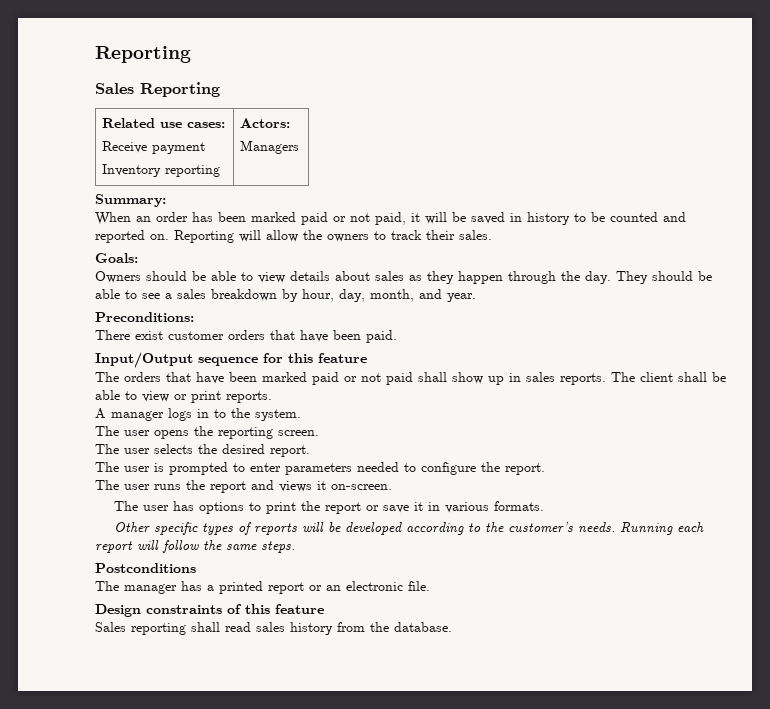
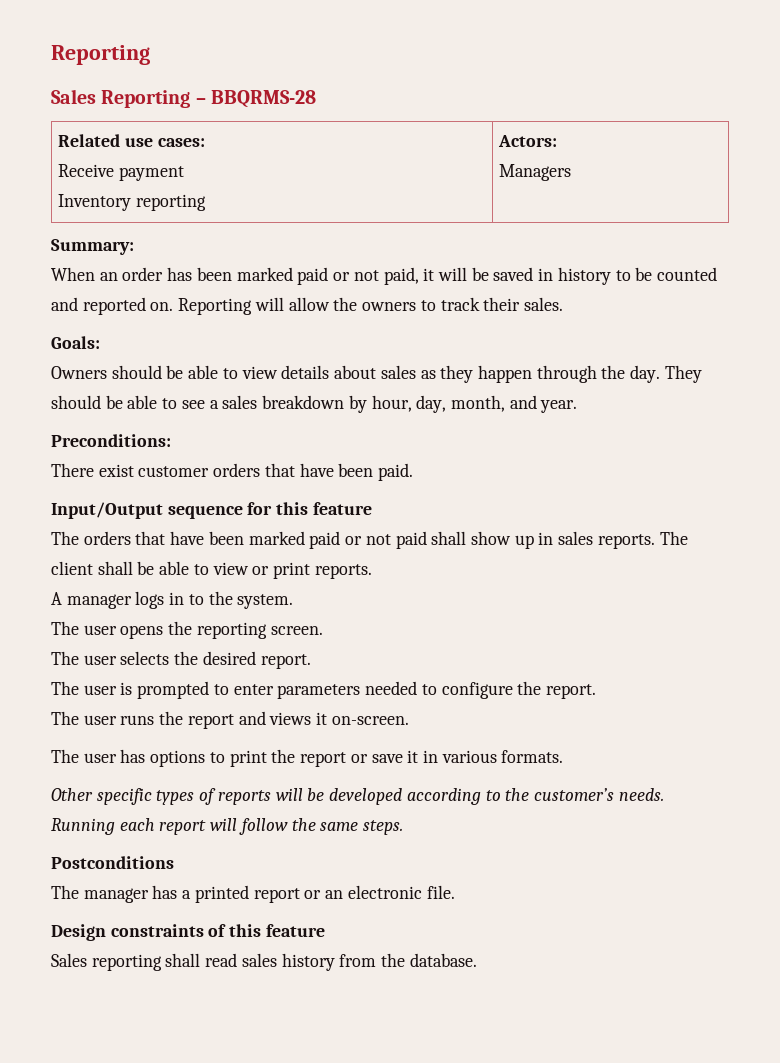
(220, 89) none -> [195,90,316,108] – BBQRMS-28

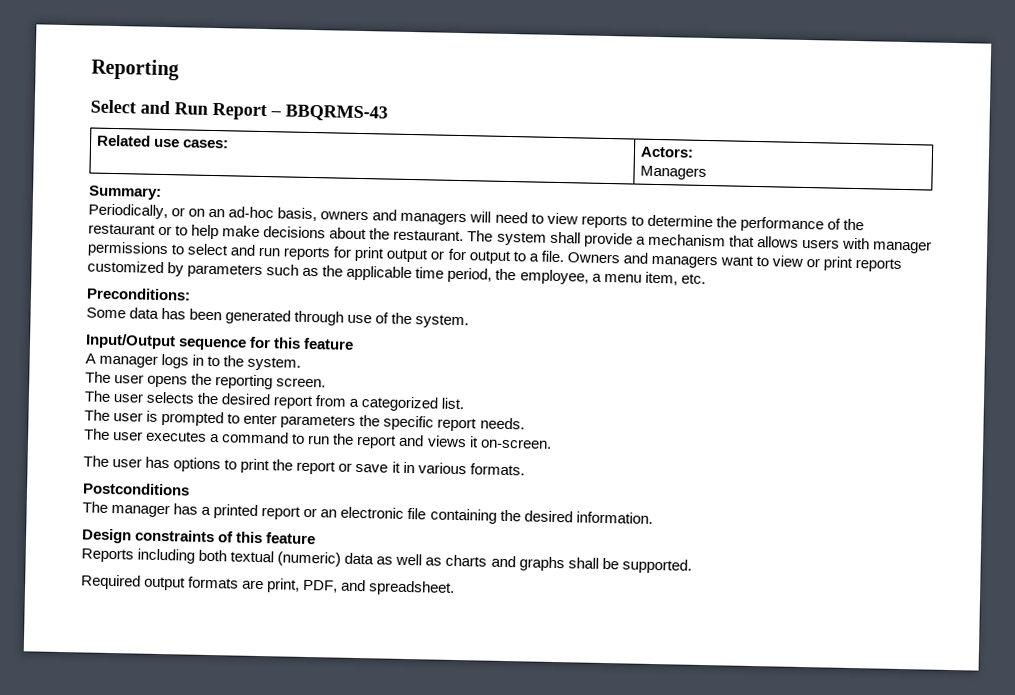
[51,89,316,108] Sales Reporting – BBQRMS-28 -> [90,99,388,122] Select and Run Report – BBQRMS-43
[58,164,185,181] [58,194,207,211] // Receive payment // Inventory reporting -> (230, 144) none
[51,267,718,285] [51,297,563,315] [51,336,100,349] [51,365,702,383] [51,395,578,413] [51,434,171,447] [51,463,414,481] When an order has been marked paid or not paid, it will be saved in history to be counted and reported on. Reporting will allow the owners to track their sales. // Goals: // Owners should be able to view details about sales as they happen through the day. They should be able to see a sales breakdown by hour, day, month, and year. // Preconditions: // There exist customer orders that have been paid. -> [88,203,864,233] [88,223,932,254] [87,241,903,272] [87,260,706,286] [86,287,191,301] [86,307,470,329] Periodically, or on an ad-hoc basis, owners and managers will need to view reports to determine the performance of the restaurant or to help make decisions about the restaurant. The system shall provide a mechanism that allows users with manager permissions to select and run reports for print output or for output to a file. Owners and managers want to view or print reports customized by parameters such as the applicable time period, the employee, a menu item, etc. // Preconditions: // Some data has been generated through use of the system.
[51,531,688,549] [51,561,372,579] // The orders that have been marked paid or not paid shall show up in sales reports. The client shall be able to view or print reports. -> (355, 343) none
[260,654,311,669] report. -> [273,395,465,412] report from a categorized list.
[365,681,596,699] [51,711,155,725] needed to configure the report. // The user runs -> [359,415,525,432] [84,428,331,445] the specific report needs. // The user executes a command to run
[51,788,664,805] [51,818,404,835] // Other specific types of reports will be developed according to the customer’s needs. Running each report will follow the same steps. -> (525, 469) none
[426,885,455,899] file. -> [407,508,653,524] file containing the desired information.
[51,953,477,971] Sales reporting shall read sales history from the database. -> [81,548,692,574] [81,574,456,596] Reports including both textual (numeric) data as well as charts and graphs shall be supported. // Required output formats are print, PDF, and spreadsheet.

